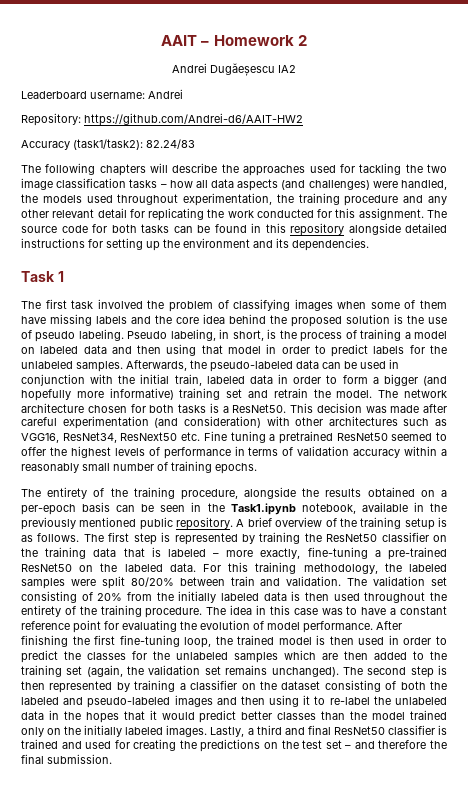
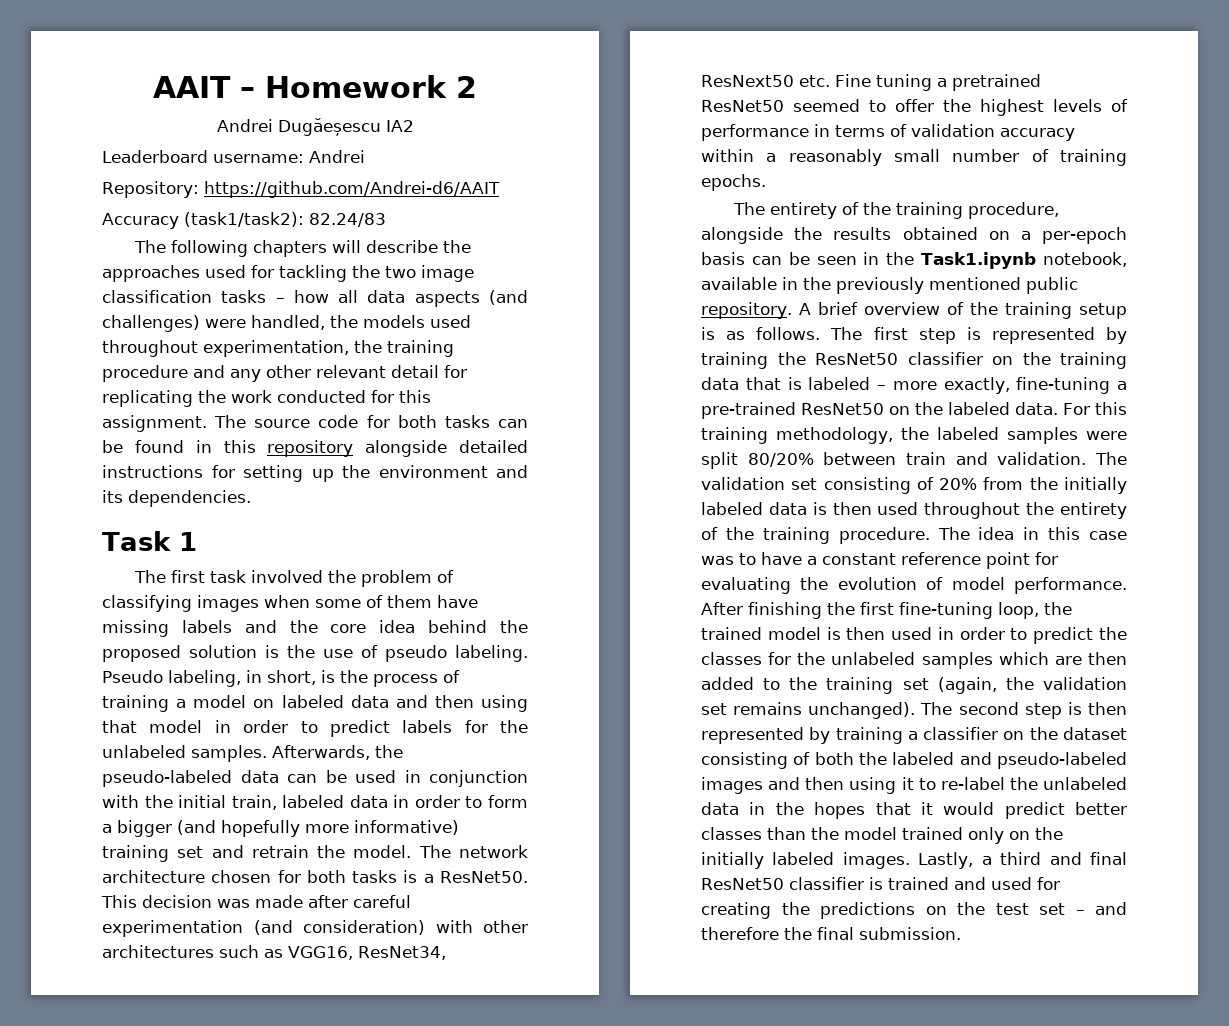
[84,113,303,126] https://github.com/Andrei-d6/AAIT-HW2 -> [203,181,500,198] https://github.com/Andrei-d6/AAIT

